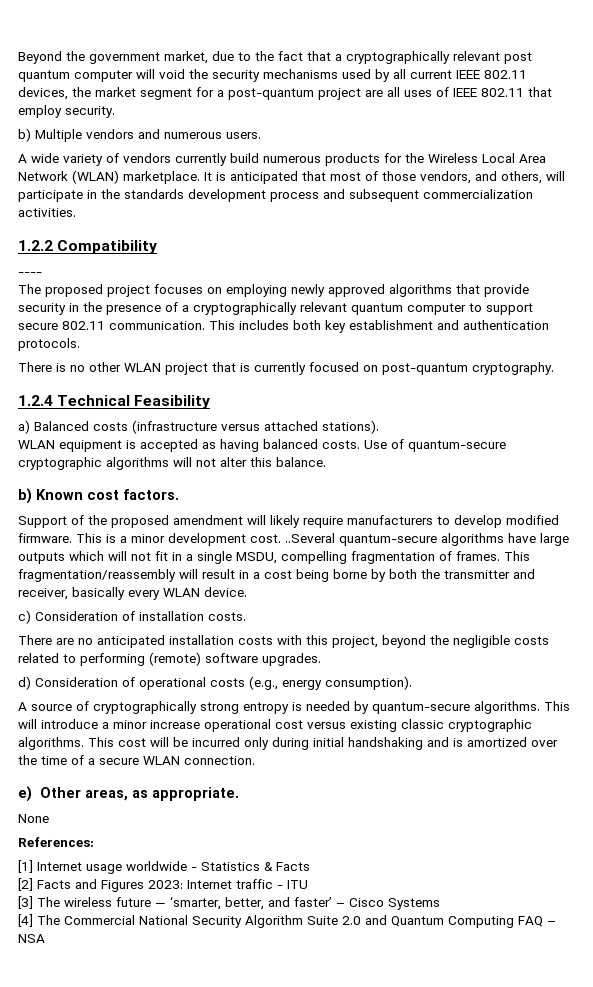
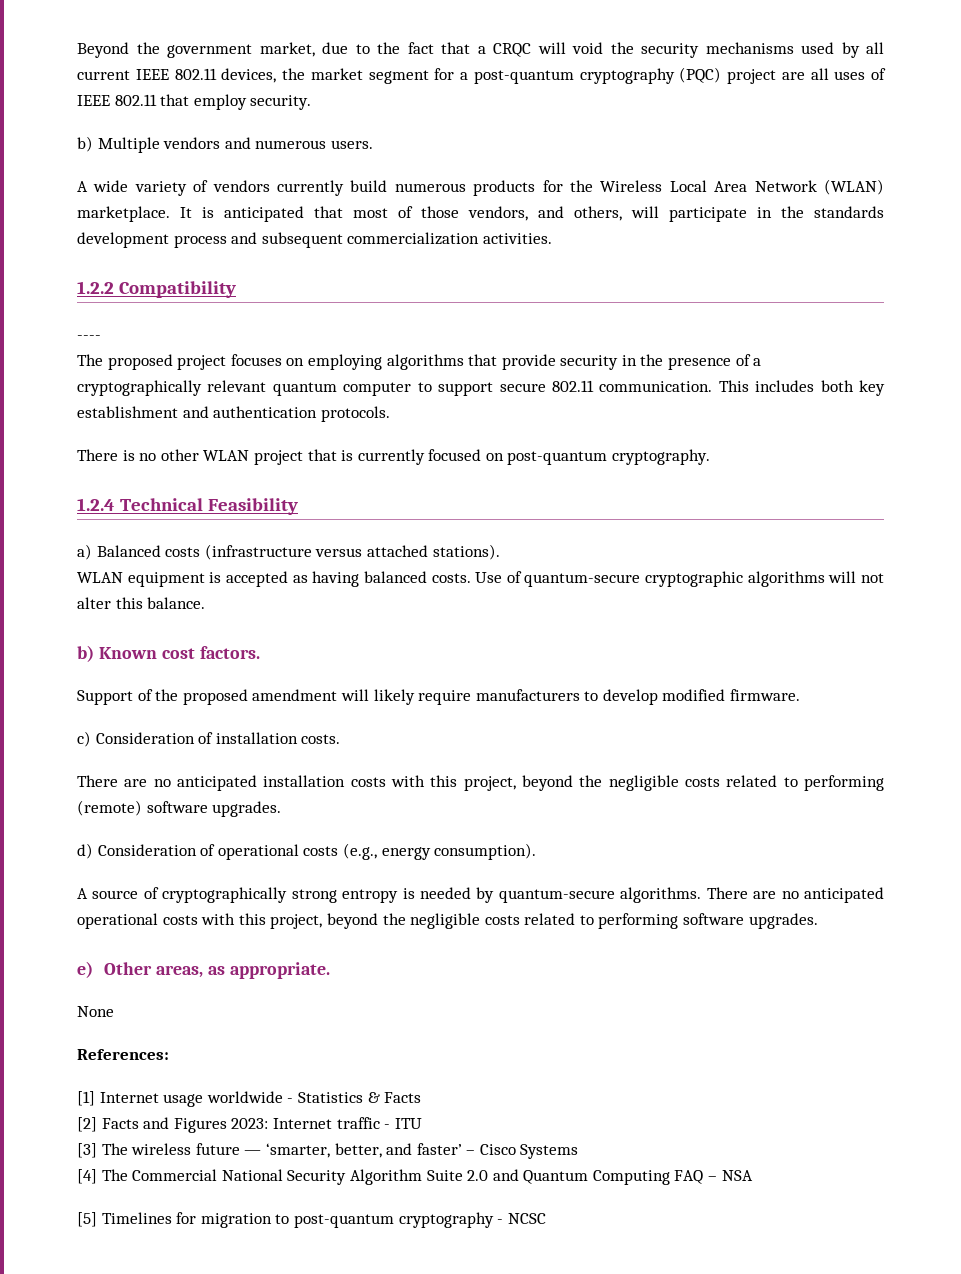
[346,51,532,64] [18,70,133,82] cryptographically relevant post quantum computer -> [493,43,531,57] CRQC
(314, 94) none -> [579,67,722,84] cryptography (PQC)
[291,284,385,297] newly approved -> (382, 362) none
[76,533,569,546] [18,551,530,564] [18,569,535,582] [18,587,247,600] This is a minor development cost. ..Several quantum-secure algorithms have large outputs which will not fit in a single MSDU, compelling fragmentation of frames. This fragmentation/reassembly will result in a cost being borne by both the transmitter and receiver, basically every WLAN device. -> (801, 695) none
[544,701,570,711] [18,719,532,732] [18,737,558,750] [18,755,255,765] This will introduce a minor increase operational cost versus existing classic cryptographic algorithms. This cost will be incurred only during initial handshaking and is amortized over the time of a secure WLAN connection. -> [706,887,885,903] [77,913,818,929] There are no anticipated operational costs with this project, beyond the negligible costs related to performing software upgrades.
(45, 938) none -> [77,1212,546,1228] // [5] Timelines for migration to post-quantum cryptography - NCSC

